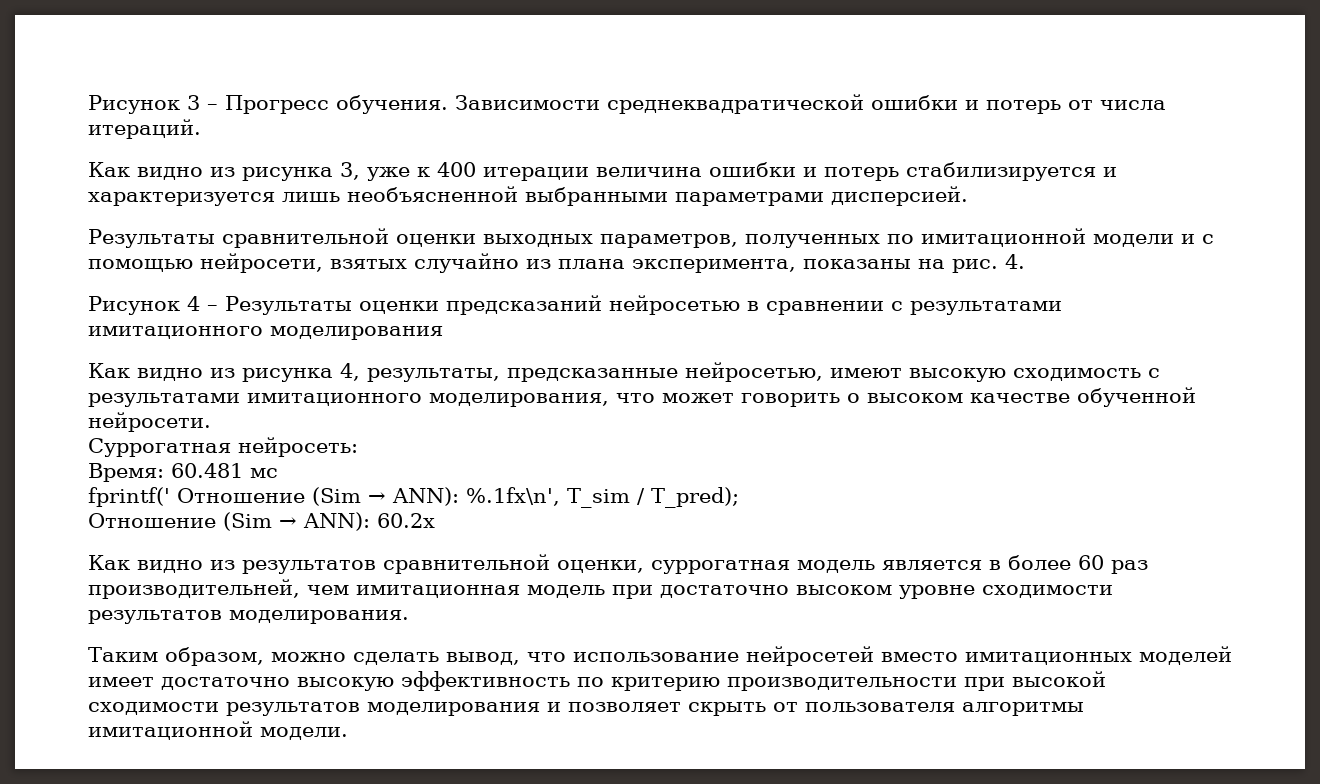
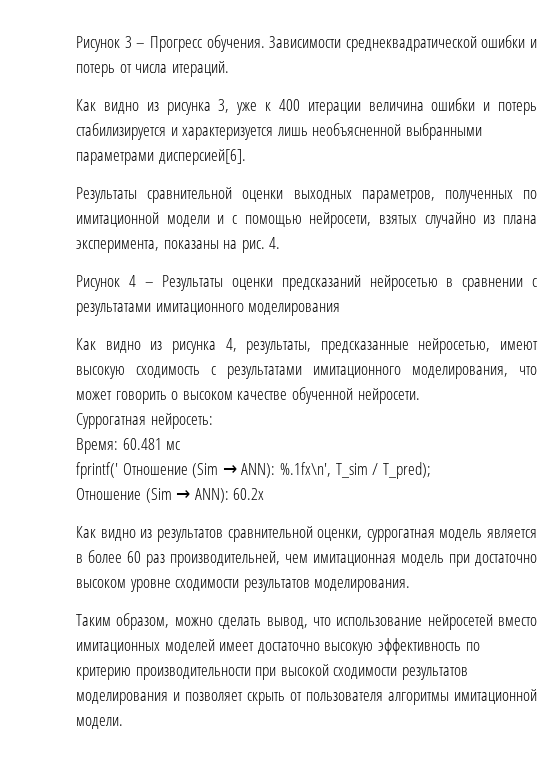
[831,186,968,206] дисперсией. -> [158,149,246,165] дисперсией[6].

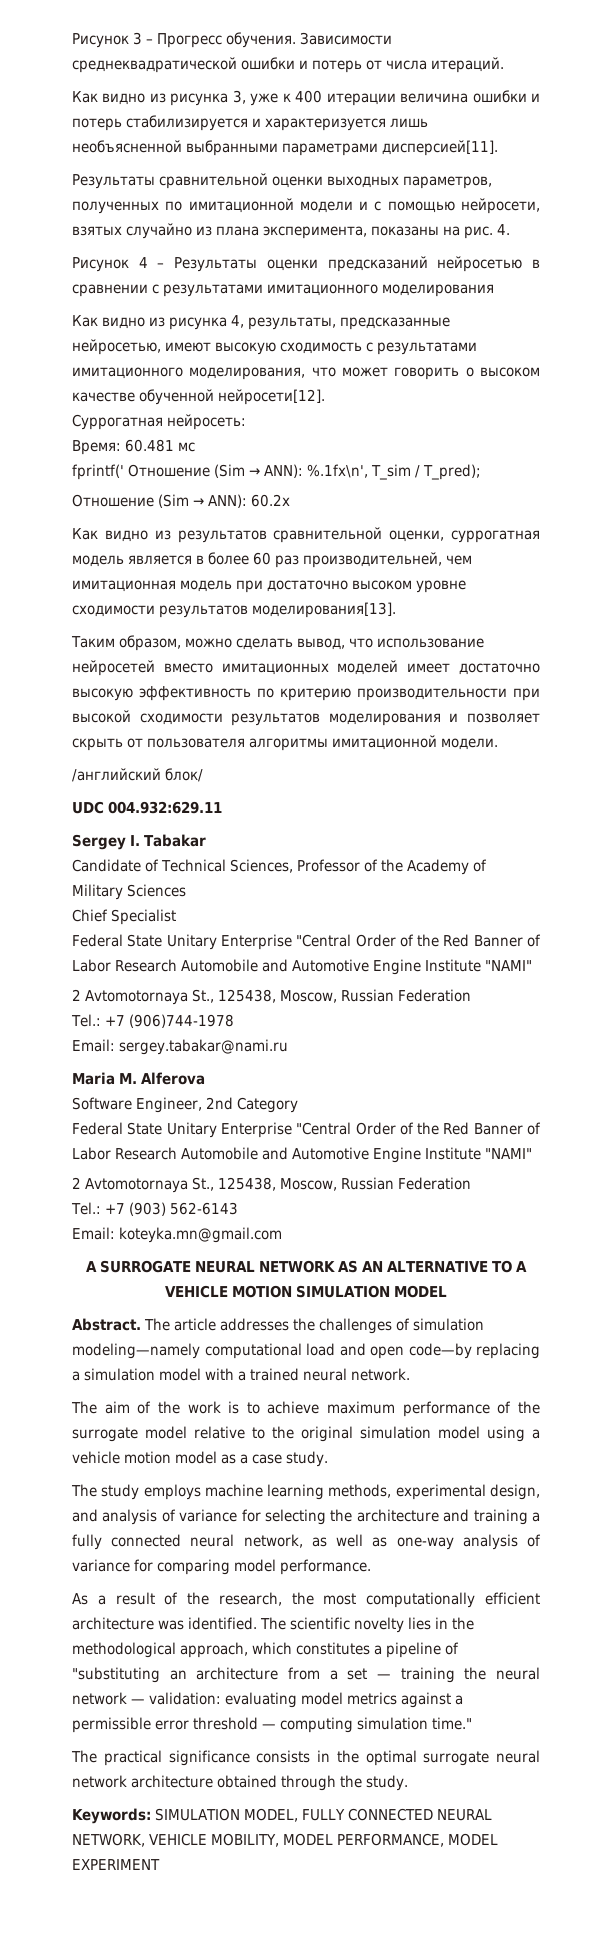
[158,149,246,165] дисперсией[6]. -> [382,140,498,156] дисперсией[11].
[357,388,420,404] нейросети. -> [218,389,325,405] нейросети[12].
[314,579,411,592] моделирования. -> [252,602,396,618] моделирования[13].
(123, 723) none -> [72,768,203,782] [72,801,222,814] [72,834,206,850] [72,859,487,875] [72,884,186,900] [72,909,176,925] [72,934,542,950] [72,959,532,975] [72,989,471,1005] [71,1014,234,1028] [72,1039,288,1055] [72,1072,205,1085] [72,1097,298,1113] [72,1122,542,1138] [72,1147,532,1163] [72,1177,471,1193] [71,1202,238,1216] [72,1227,282,1243] [86,1260,527,1273] [165,1285,447,1298] [72,1318,484,1334] [72,1343,540,1359] [72,1368,410,1381] [71,1401,540,1417] [72,1426,540,1442] [72,1451,328,1467] [71,1484,540,1500] [72,1509,540,1525] [72,1534,541,1550] [72,1559,371,1575] [72,1592,540,1608] [72,1617,474,1633] [72,1642,459,1658] [72,1667,541,1683] [72,1692,463,1708] [72,1717,472,1733] [71,1750,540,1766] [72,1775,408,1791] [72,1808,492,1824] [72,1833,498,1847] [72,1859,160,1870] // /английский блок/ // UDC 004.932:629.11 // Sergey I. Tabakar // Candidate of Technical Sciences, Professor of the Academy of Military Sciences // Chief Specialist // Federal State Unitary Enterprise "Central Order of the Red Banner of Labor Research Automobile and Automotive Engine Institute "NAMI" // 2 Avtomotornaya St., 125438, Moscow, Russian Federation // Tel.: +7 (906)744-1978 // Email: sergey.tabakar@nami.ru // Maria M. Alferova // Software Engineer, 2nd Category // Federal State Unitary Enterprise "Central Order of the Red Banner of Labor Research Automobile and Automotive Engine Institute "NAMI" // 2 Avtomotornaya St., 125438, Moscow, Russian Federation // Tel.: +7 (903) 562-6143 // Email: koteyka.mn@gmail.com // A SURROGATE NEURAL NETWORK AS AN ALTERNATIVE TO A VEHICLE MOTION SIMULATION MODEL // Abstract. The article addresses the challenges of simulation modeling—namely computational load and open code—by replacing a simulation model with a trained neural network. // The aim of the work is to achieve maximum performance of the surrogate model relative to the original simulation model using a vehicle motion model as a case study. // The study employs machine learning methods, experimental design, and analysis of variance for selecting the architecture and training a fully connected neural network, as well as one-way analysis of variance for comparing model performance. // As a result of the research, the most computationally efficient architecture was identified. The scientific novelty lies in the methodological approach, which constitutes a pipeline of "substituting an architecture from a set — training the neural network — validation: evaluating model metrics against a permissible error threshold — computing simulation time." // The practical significance consists in the optimal surrogate neural network architecture obtained through the study. // Keywords: SIMULATION MODEL, FULLY CONNECTED NEURAL NETWORK, VEHICLE MOBILITY, MODEL PERFORMANCE, MODEL EXPERIMENT

